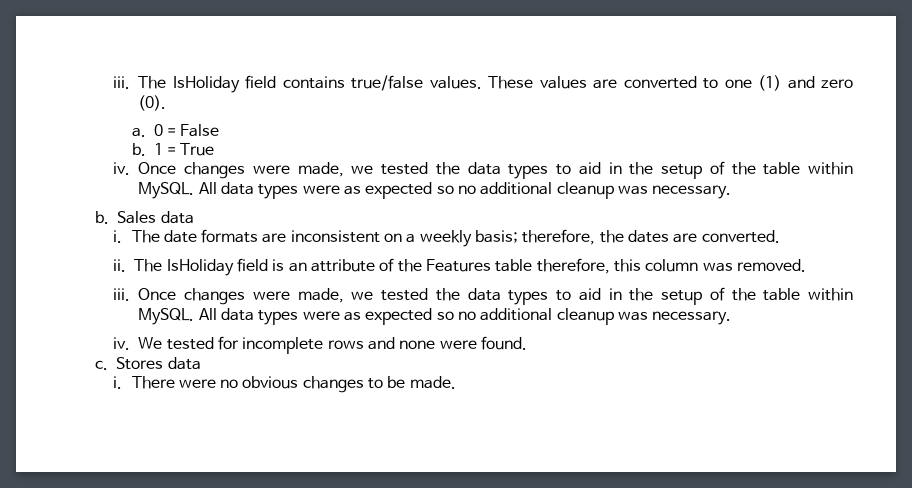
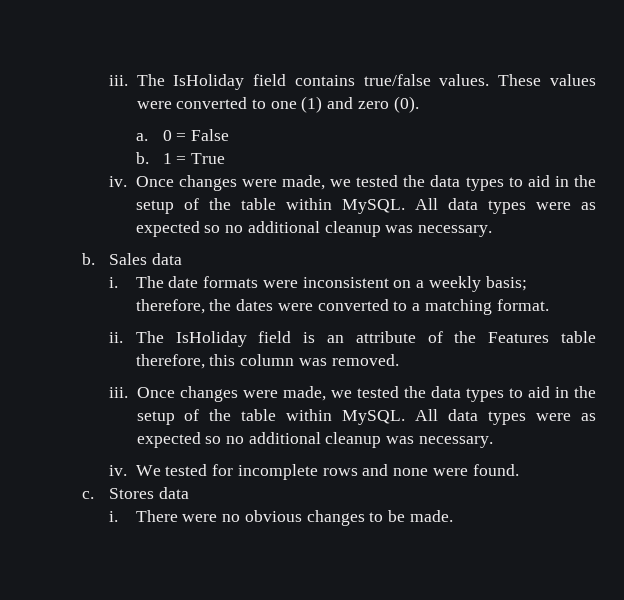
[593,79,618,89] are -> [136,101,172,109] were
[262,233,287,243] are -> [262,280,298,288] were
[673,230,780,243] are converted. -> [277,299,549,315] were converted to a matching format.

